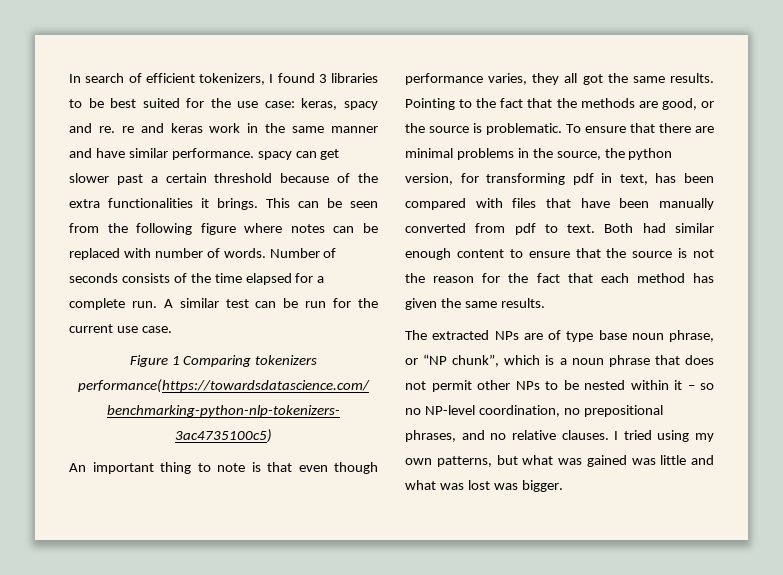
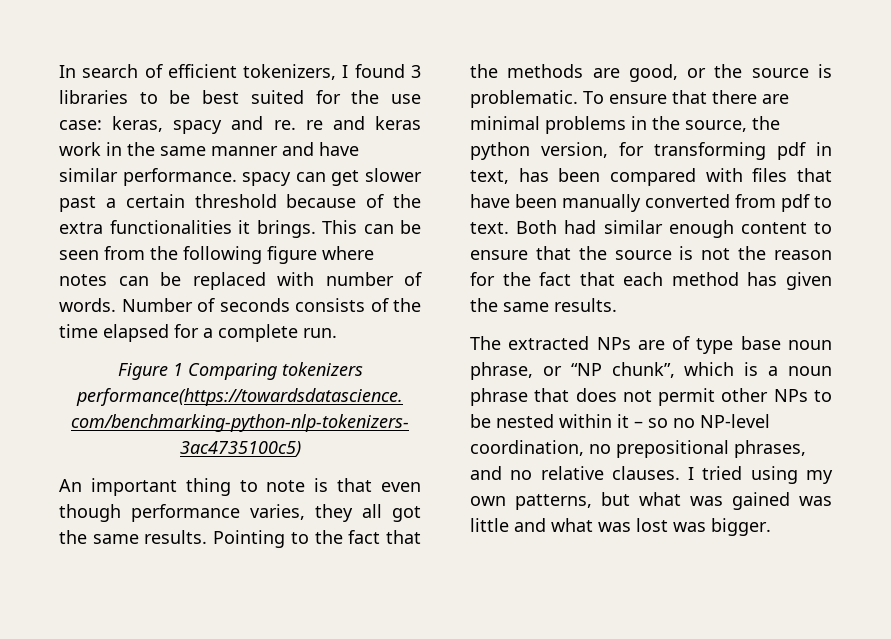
[163,298,378,308] [69,324,172,333] A similar test can be run for the current use case. -> (337, 333) none

